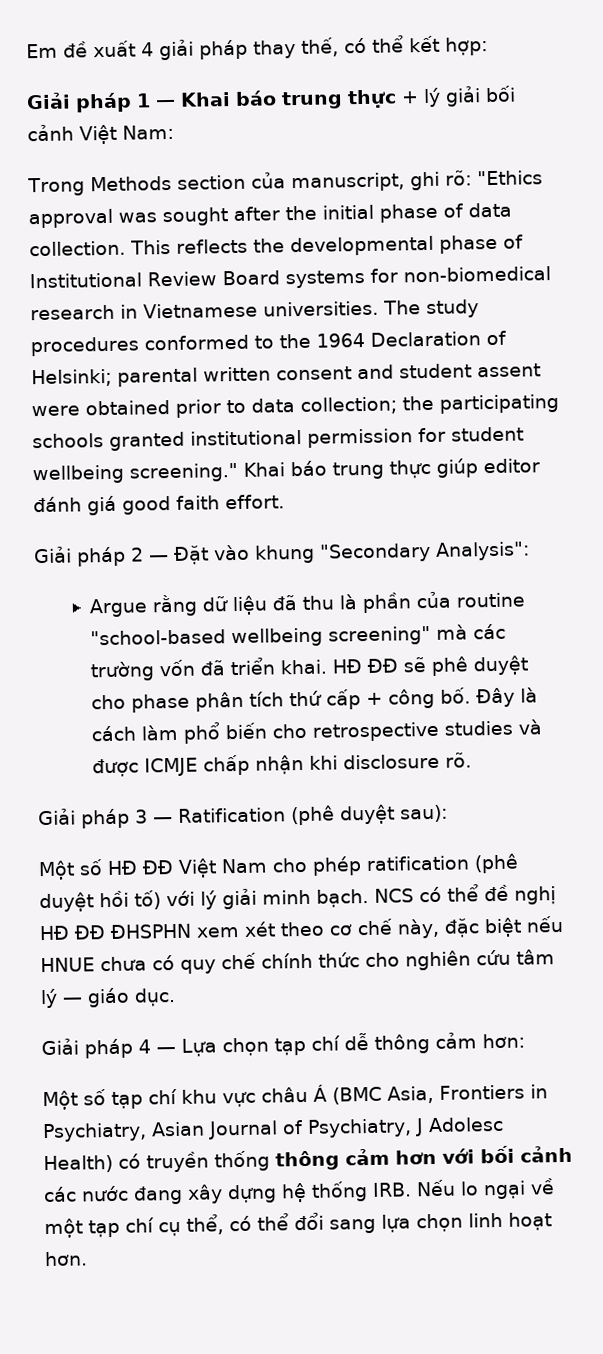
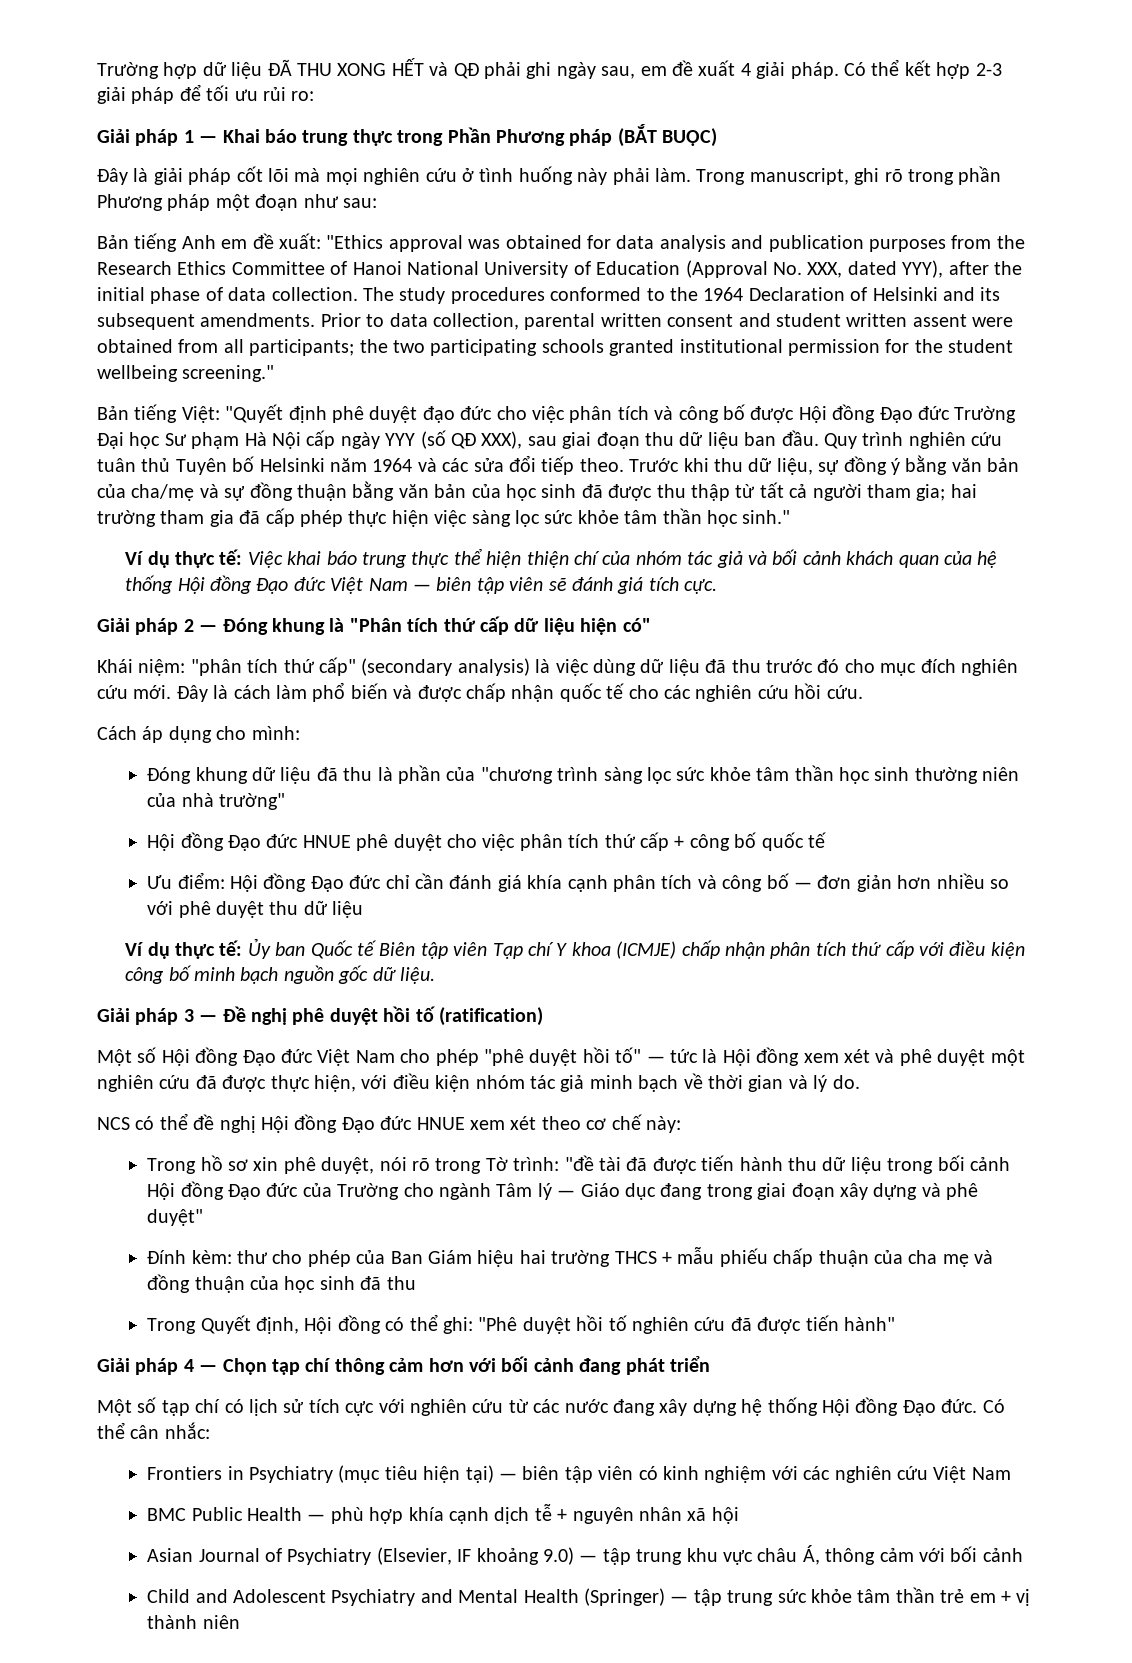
[26,35,488,61] Em đề xuất 4 giải pháp thay thế, có thể kết hợp: -> [97,58,1002,79] [97,84,315,104] Trường hợp dữ liệu ĐÃ THU XONG HẾT và QĐ phải ghi ngày sau, em đề xuất 4 giải pháp. Có thể kết hợp 2-3 giải pháp để tối ưu rủi ro:
[401,85,516,108] [27,124,174,145] [27,170,543,197] [28,207,228,229] + lý giải bối cảnh Việt Nam: // Trong Methods section của manuscript, ghi rõ: "Ethics approval was sought -> [397,124,718,147] [97,166,1002,185] [97,194,377,211] [97,233,1025,252] [97,260,944,278] trong Phần Phương pháp (BẮT BUỘC) // Đây là giải pháp cốt lõi mà mọi nghiên cứu ở tình huống này phải làm. Trong manuscript, ghi rõ trong phần Phương pháp một đoạn như sau: // Bản tiếng Anh em đề xuất: "Ethics approval was obtained for data analysis and publication purposes from the Research Ethics Committee of Hanoi National University of Education (Approval No. XXX, dated YYY),
[130,234,524,257] [29,266,551,289] [30,300,379,321] This reflects the developmental phase of Institutional Review Board systems for non-biomedical research in Vietnamese universities. -> (358, 294) none
[31,368,112,388] Helsinki; -> [872,287,1001,301] [97,313,519,330] Helsinki and its subsequent amendments. Prior to data collection,
(472, 371) none -> [846,313,908,327] written
[175,395,434,418] prior to data collection; the -> [178,339,425,356] from all participants; the two
(446, 435) none -> [914,339,943,353] the
[243,458,540,480] [33,494,285,516] [33,541,530,567] [89,594,199,618] Khai báo trung thực giúp editor đánh giá good faith effort. // Giải pháp 2 — Đặt vào khung "Secondary Analysis": // Argue rằng -> [97,404,1017,423] [97,430,1003,449] [97,455,1020,475] [97,481,977,501] [97,508,791,527] [125,548,998,568] [125,575,718,594] [97,616,651,635] [97,657,1018,676] [97,682,863,702] [97,726,300,743] [147,767,248,784] // Bản tiếng Việt: "Quyết định phê duyệt đạo đức cho việc phân tích và công bố được Hội đồng Đạo đức Trường Đại học Sư phạm Hà Nội cấp ngày YYY (số QĐ XXX), sau giai đoạn thu dữ liệu ban đầu. Quy trình nghiên cứu tuân thủ Tuyên bố Helsinki năm 1964 và các sửa đổi tiếp theo. Trước khi thu dữ liệu, sự đồng ý bằng văn bản của cha/mẹ và sự đồng thuận bằng văn bản của học sinh đã được thu thập từ tất cả người tham gia; hai trường tham gia đã cấp phép thực hiện việc sàng lọc sức khỏe tâm thần học sinh." // Ví dụ thực tế: Việc khai báo trung thực thể hiện thiện chí của nhóm tác giả và bối cảnh khách quan của hệ thống Hội đồng Đạo đức Việt Nam — biên tập viên sẽ đánh giá tích cực. // Giải pháp 2 — Đóng khung là "Phân tích thứ cấp dữ liệu hiện có" // Khái niệm: "phân tích thứ cấp" (secondary analysis) là việc dùng dữ liệu đã thu trước đó cho mục đích nghiên cứu mới. Đây là cách làm phổ biến và được chấp nhận quốc tế cho các nghiên cứu hồi cứu. // Cách áp dụng cho mình: // Đóng khung
[456,592,526,608] [90,623,507,648] [90,657,427,682] routine "school-based wellbeing screening" mà các trường vốn đã triển khai. HĐ ĐĐ sẽ -> [480,765,1020,784] [147,793,286,810] [147,832,351,851] "chương trình sàng lọc sức khỏe tâm thần học sinh thường niên của nhà trường" // Hội đồng Đạo đức HNUE
[131,693,191,713] phase -> [482,834,516,851] việc
[440,687,539,708] [91,719,543,744] [92,752,473,778] [38,804,448,829] [38,853,519,881] [39,888,369,913] bố. Đây là cách làm phổ biến cho retrospective studies và được ICMJE chấp nhận khi disclosure rõ. // Giải pháp 3 — Ratification (phê duyệt sau): // Một số HĐ ĐĐ Việt Nam cho phép ratification (phê duyệt hồi tố) với lý giải minh bạch. -> [734,832,827,851] [147,872,1010,892] [147,901,364,918] [125,938,1025,959] [125,965,436,984] [97,1006,543,1026] [97,1047,1025,1066] [97,1073,860,1092] bố quốc tế // Ưu điểm: Hội đồng Đạo đức chỉ cần đánh giá khía cạnh phân tích và công bố — đơn giản hơn nhiều so với phê duyệt thu dữ liệu // Ví dụ thực tế: Ủy ban Quốc tế Biên tập viên Tạp chí Y khoa (ICMJE) chấp nhận phân tích thứ cấp với điều kiện công bố minh bạch nguồn gốc dữ liệu. // Giải pháp 3 — Đề nghị phê duyệt hồi tố (ratification) // Một số Hội đồng Đạo đức Việt Nam cho phép "phê duyệt hồi tố" — tức là Hội đồng xem xét và phê duyệt một nghiên cứu đã được thực hiện, với điều kiện nhóm tác giả minh bạch về thời gian và lý do. //
[39,923,192,941] HĐ ĐĐ ĐHSPHN -> [261,1114,465,1133] Hội đồng Đạo đức HNUE
[397,915,563,939] [40,949,555,974] [40,987,176,1009] [41,1032,525,1059] [42,1084,548,1111] [42,1116,504,1143] [43,1150,270,1174] này, đặc biệt nếu HNUE chưa có quy chế chính thức cho nghiên cứu tâm lý — giáo dục. // Giải pháp 4 — Lựa chọn tạp chí dễ thông cảm hơn: // Một số tạp chí khu vực châu Á (BMC Asia, Frontiers in Psychiatry, Asian Journal of Psychiatry, J Adolesc Health) có truyền thống -> [645,1116,681,1133] [147,1155,1011,1174] [147,1181,979,1200] [147,1209,204,1226] [147,1247,994,1267] [147,1274,416,1293] [147,1314,896,1334] [97,1358,331,1375] này: // Trong hồ sơ xin phê duyệt, nói rõ trong Tờ trình: "đề tài đã được tiến hành thu dữ liệu trong bối cảnh Hội đồng Đạo đức của Trường cho ngành Tâm lý — Giáo dục đang trong giai đoạn xây dựng và phê duyệt" // Đính kèm: thư cho phép của Ban Giám hiệu hai trường THCS + mẫu phiếu chấp thuận của cha mẹ và đồng thuận của học sinh đã thu // Trong Quyết định, Hội đồng có thể ghi: "Phê duyệt hồi tố nghiên cứu đã được tiến hành" // Giải pháp 4 — Chọn tạp chí
(573, 1153) none -> [579,1356,710,1375] [97,1397,529,1416] đang phát triển // Một số tạp chí có lịch sử tích cực với nghiên cứu từ
[372,1178,555,1200] [44,1212,552,1239] [44,1251,88,1267] IRB. Nếu lo ngại về một tạp chí cụ thể, có thể đổi sang lựa chọn linh hoạt hơn. -> [821,1397,1005,1416] [97,1422,210,1439] [147,1465,1011,1483] [147,1504,739,1524] [147,1545,1023,1565] [147,1587,1031,1606] [147,1615,240,1629] Hội đồng Đạo đức. Có thể cân nhắc: // Frontiers in Psychiatry (mục tiêu hiện tại) — biên tập viên có kinh nghiệm với các nghiên cứu Việt Nam // BMC Public Health — phù hợp khía cạnh dịch tễ + nguyên nhân xã hội // Asian Journal of Psychiatry (Elsevier, IF khoảng 9.0) — tập trung khu vực châu Á, thông cảm với bối cảnh // Child and Adolescent Psychiatry and Mental Health (Springer) — tập trung sức khỏe tâm thần trẻ em + vị thành niên

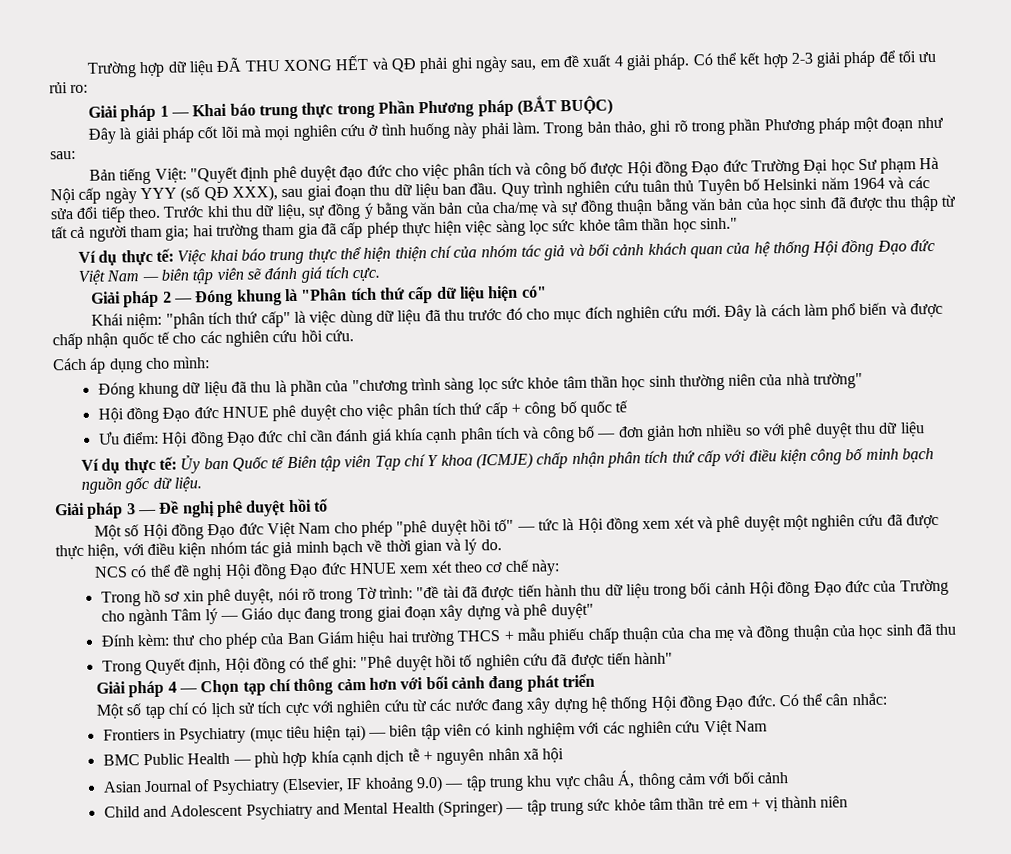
[749,168,849,185] manuscript, -> [586,121,646,136] bản thảo,
[97,233,1025,252] [97,260,1022,278] [97,287,1001,304] [97,313,1014,330] [97,339,1014,356] [97,365,275,382] // Bản tiếng Anh em đề xuất: "Ethics approval was obtained for data analysis and publication purposes from the Research Ethics Committee of Hanoi National University of Education (Approval No. XXX, dated YYY), after the initial phase of data collection. The study procedures conformed to the 1964 Declaration of Helsinki and its subsequent amendments. Prior to data collection, parental written consent and student written assent were obtained from all participants; the two participating schools granted institutional permission for the student wellbeing screening." -> (76, 155) none
[361,658,530,676] (secondary analysis) -> (291, 319) none
[439,1007,543,1026] (ratification) -> (329, 505) none

